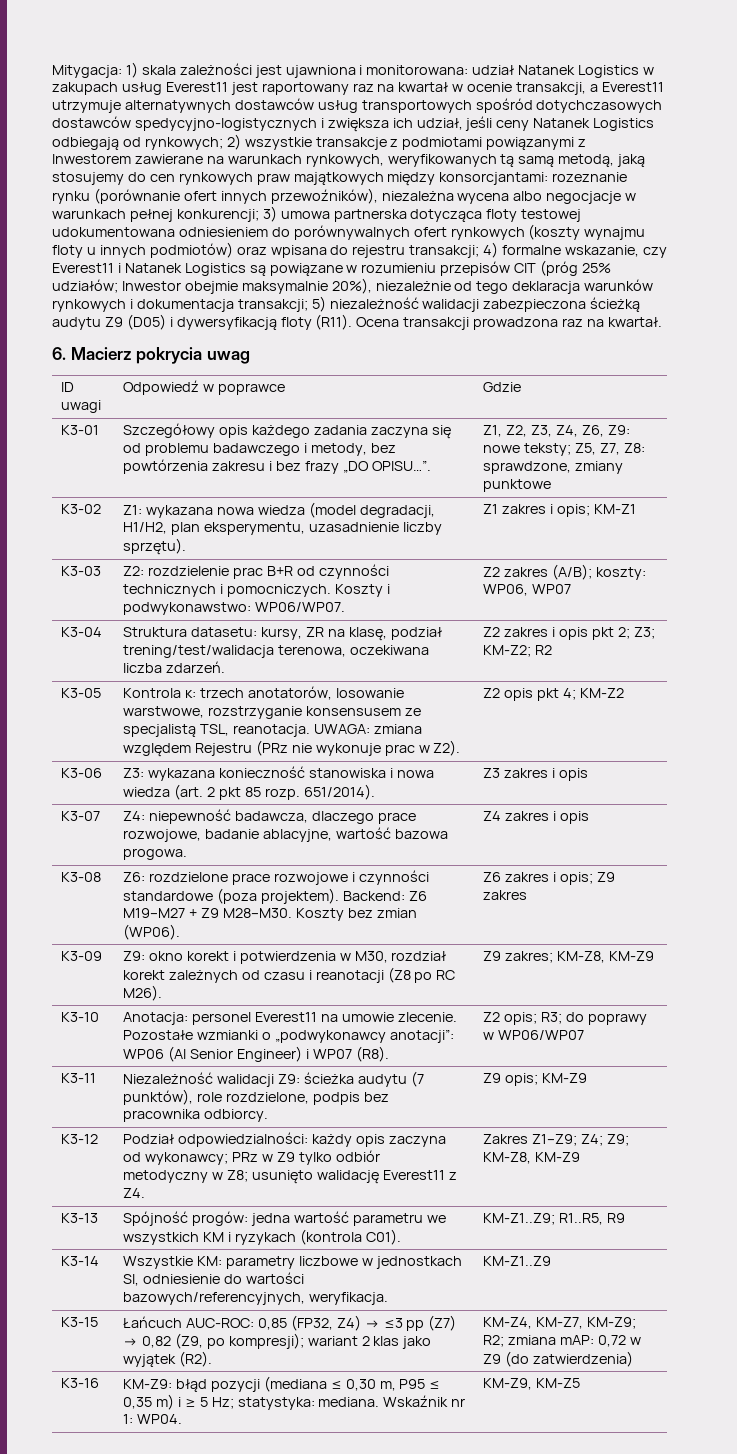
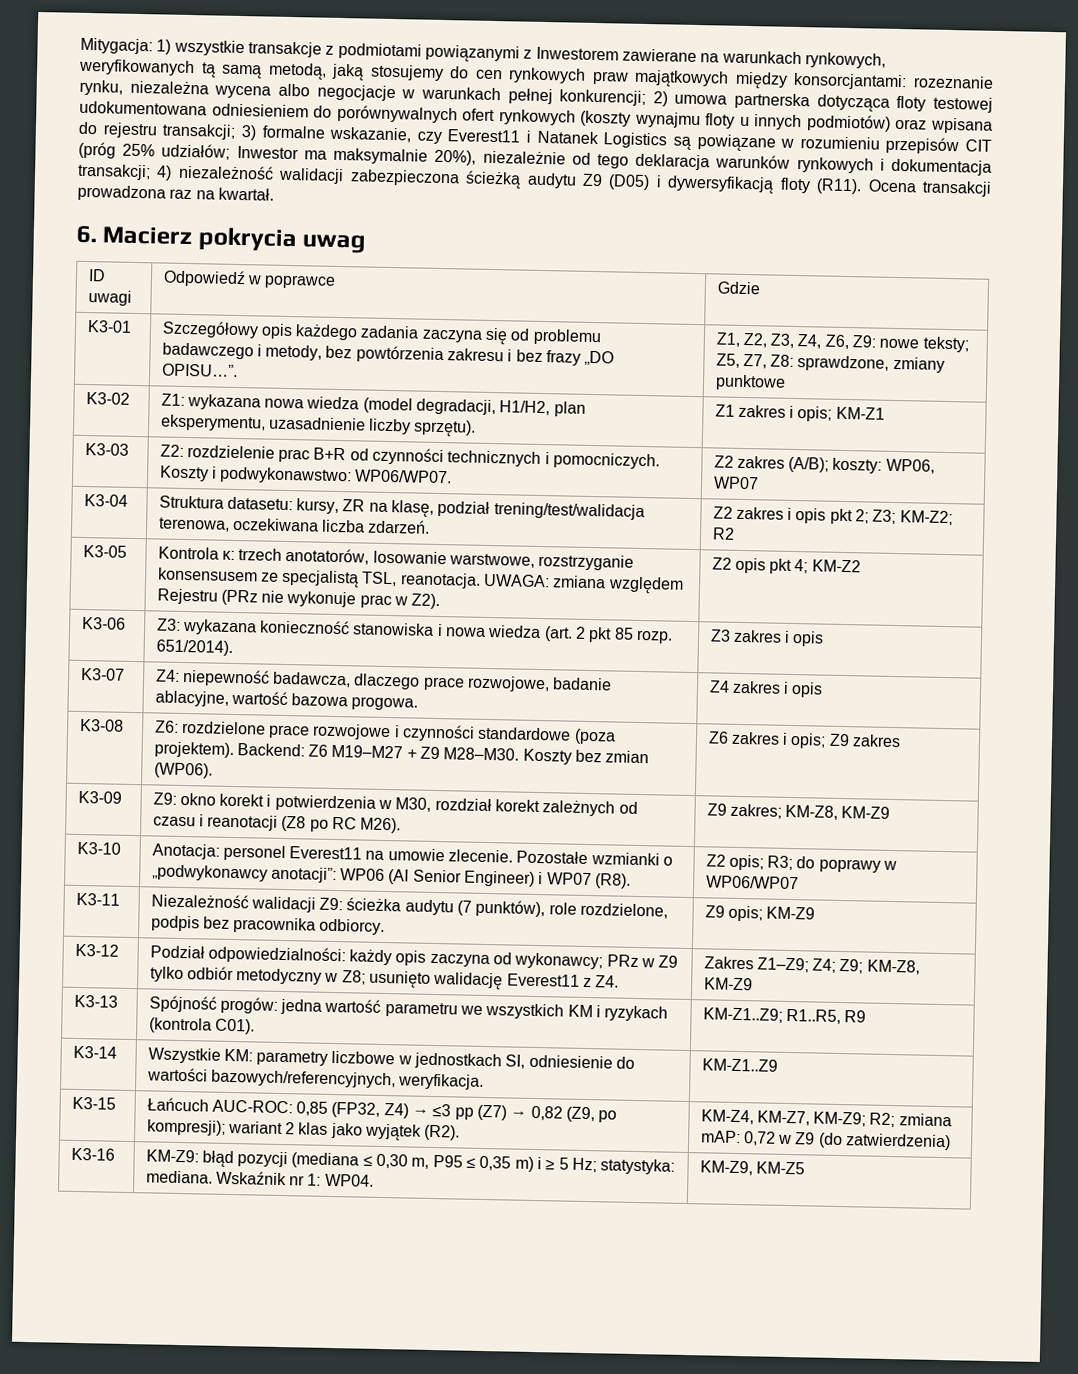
[141,63,655,78] [52,82,664,95] [52,98,663,113] [52,116,655,132] [52,134,241,150] skala zależności jest ujawniona i monitorowana: udział Natanek Logistics w zakupach usług Everest11 jest raportowany raz na kwartał w ocenie transakcji, a Everest11 utrzymuje alternatywnych dostawców usług transportowych spośród dotychczasowych dostawców spedycyjno-logistycznych i zwiększa ich udział, jeśli ceny Natanek Logistics odbiegają od rynkowych; 2) -> (172, 47) none
[52,188,378,204] rynku (porównanie ofert innych przewoźników), -> [79,79,123,96] rynku,
[262,206,277,222] 3) -> [652,91,668,107] 2)
[483,242,499,258] 4) -> [240,125,257,141] 3)
[184,281,238,294] obejmie -> [303,150,327,160] ma
[311,296,326,312] 5) -> [156,165,173,181] 4)

